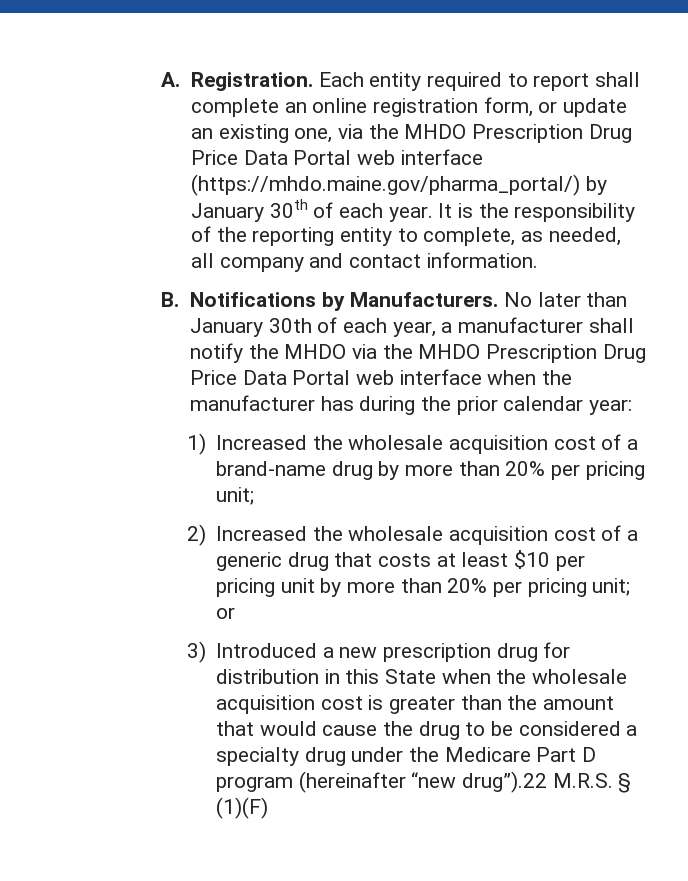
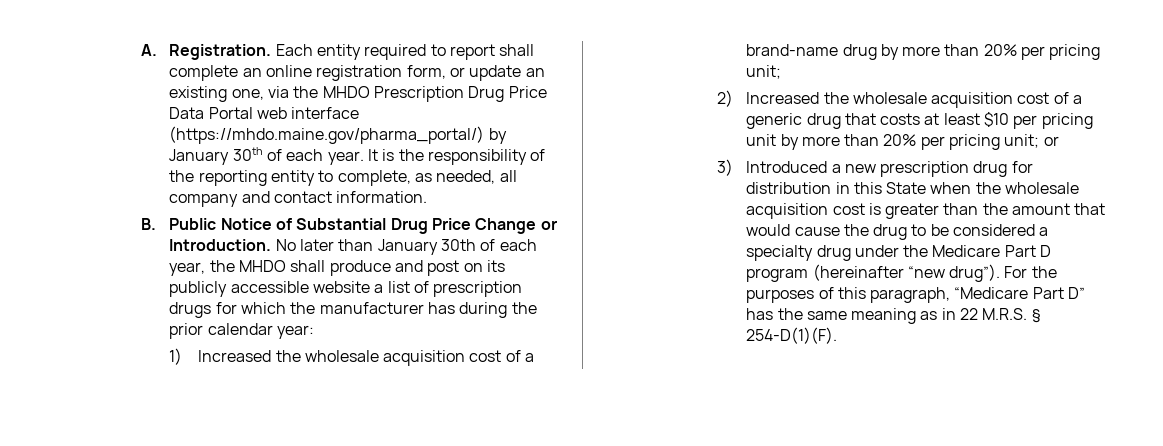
[189,292,499,311] Notifications by Manufacturers. -> [169,218,557,234] [169,239,272,251] Public Notice of Substantial Drug Price Change or Introduction.
[441,317,634,333] [189,343,646,363] [189,369,537,385] a manufacturer shall notify the MHDO via the MHDO Prescription Drug Price Data Portal web interface when -> [209,260,505,276] [169,281,523,297] [169,302,286,318] the MHDO shall produce and post on its publicly accessible website a list of prescription drugs for which
[462,771,548,793] drug”).22 -> [949,264,1057,282] [746,287,1086,303] [746,308,979,324] drug”). For the purposes of this paragraph, “Medicare Part D” has the same meaning as in 22
[216,797,269,819] (1)(F) -> [746,327,838,344] 254-D(1)(F).

